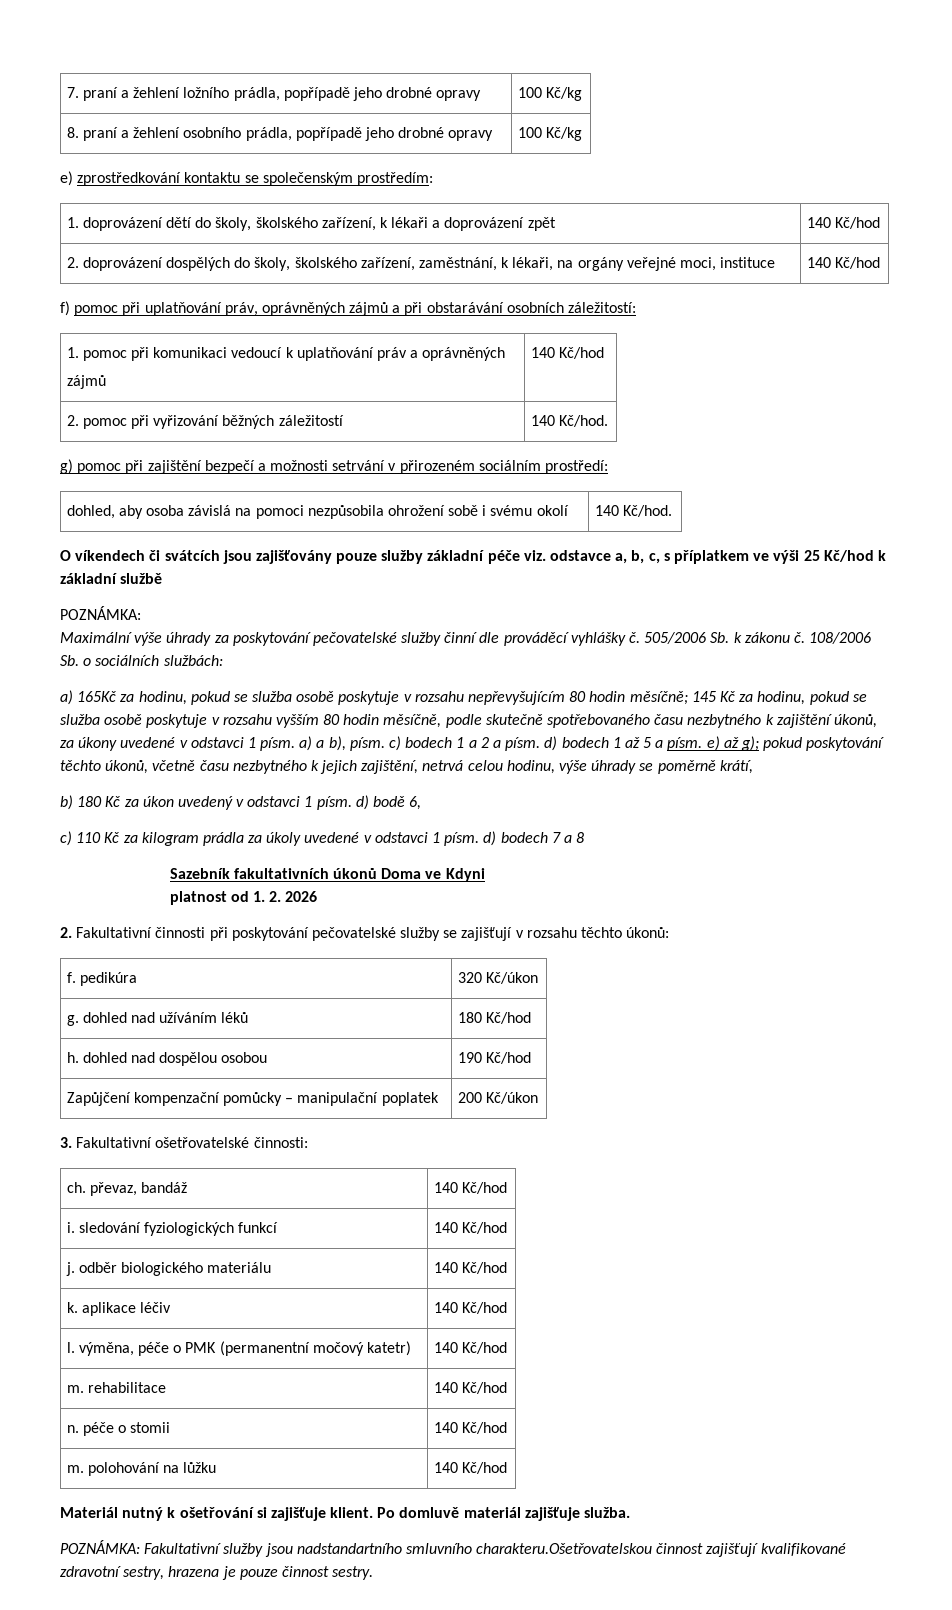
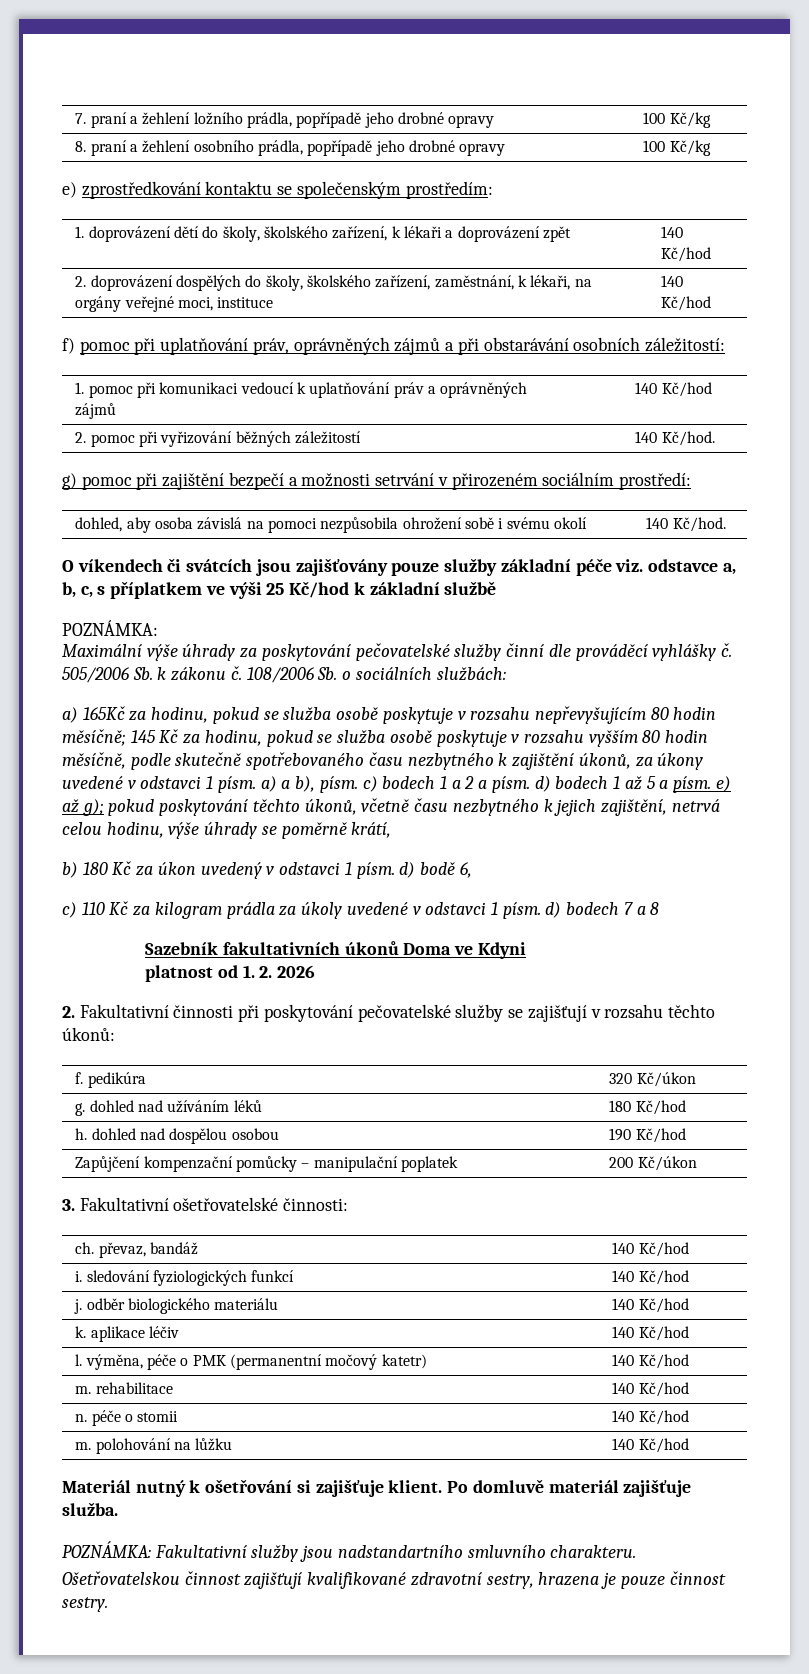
[476,1543,653,1554] charakteru.Ošetřovatelskou -> [550,1545,637,1558] [62,1571,180,1585] charakteru. // Ošetřovatelskou

